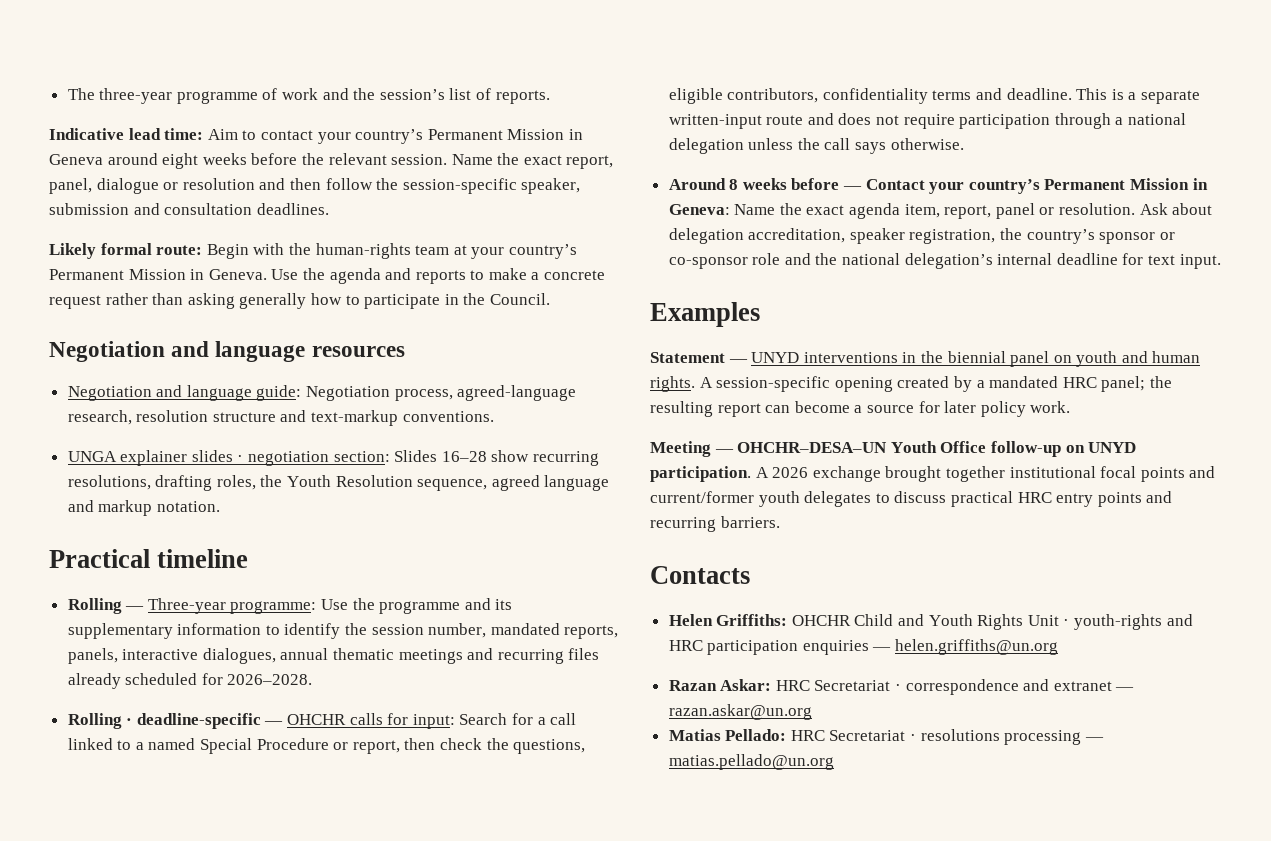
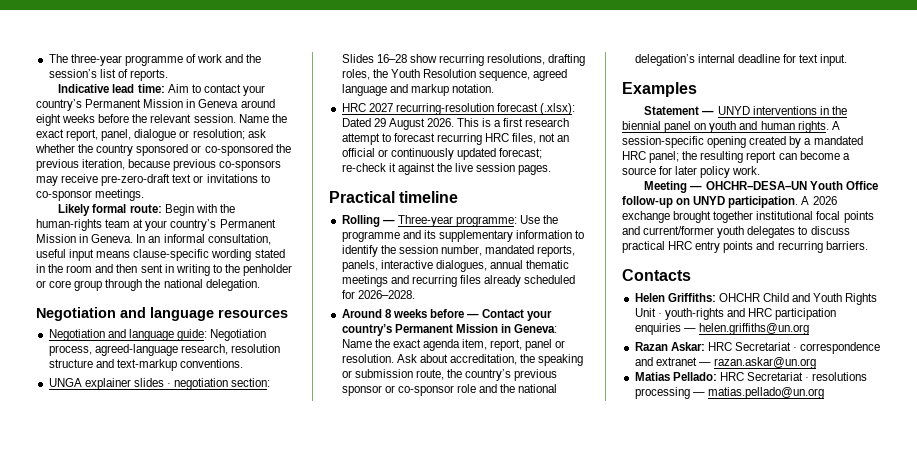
[182,178,581,194] [49,203,329,215] resolution and then follow the session-specific speaker, submission and consultation deadlines. -> [192,129,266,140] [35,144,291,156] [36,159,282,171] [36,174,270,186] [36,189,145,201] resolution; ask whether the country sponsored or co-sponsored the previous iteration, because previous co-sponsors may receive pre-zero-draft text or invitations to co-sponsor meetings.
[271,268,606,284] [49,293,550,309] Use the agenda and reports to make a concrete request rather than asking generally how to participate in the Council. -> [136,234,271,245] [36,249,285,261] [36,264,293,276] [36,279,260,291] In an informal consultation, useful input means clause-specific wording stated in the room and then sent in writing to the penholder or core group through the national delegation.
(220, 506) none -> [341,103,576,115] [341,118,570,130] [341,133,570,145] [341,148,543,160] [341,163,552,175] // HRC 2027 recurring-resolution forecast (.xlsx): Dated 29 August 2026. This is a first research attempt to forecast recurring HRC files, not an official or continuously updated forecast; re-check it against the live session pages.
[67,713,577,729] [67,738,586,754] [668,88,1201,104] [668,113,1187,129] [668,138,964,154] // Rolling · deadline-specific — OHCHR calls for input: Search for a call linked to a named Special Procedure or report, then check the questions, eligible contributors, confidentiality terms and deadline. This is a separate written-input route and does not require participation through a national delegation unless the call says otherwise. -> (415, 294) none
[668,228,996,244] delegation accreditation, speaker registration, -> [449,354,584,366] [341,369,444,380] accreditation, the speaking or submission route,
(1095, 236) none -> [514,369,558,381] previous

